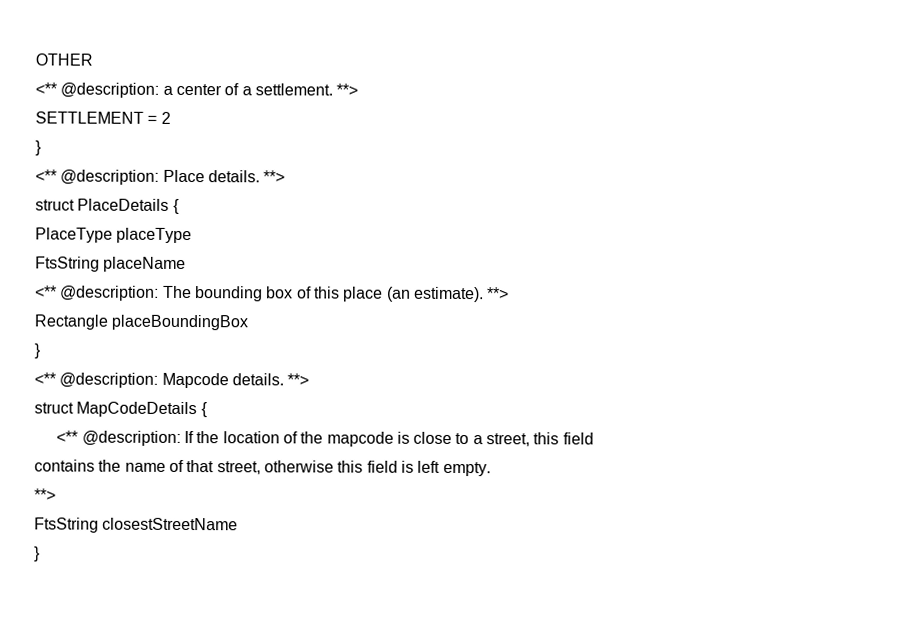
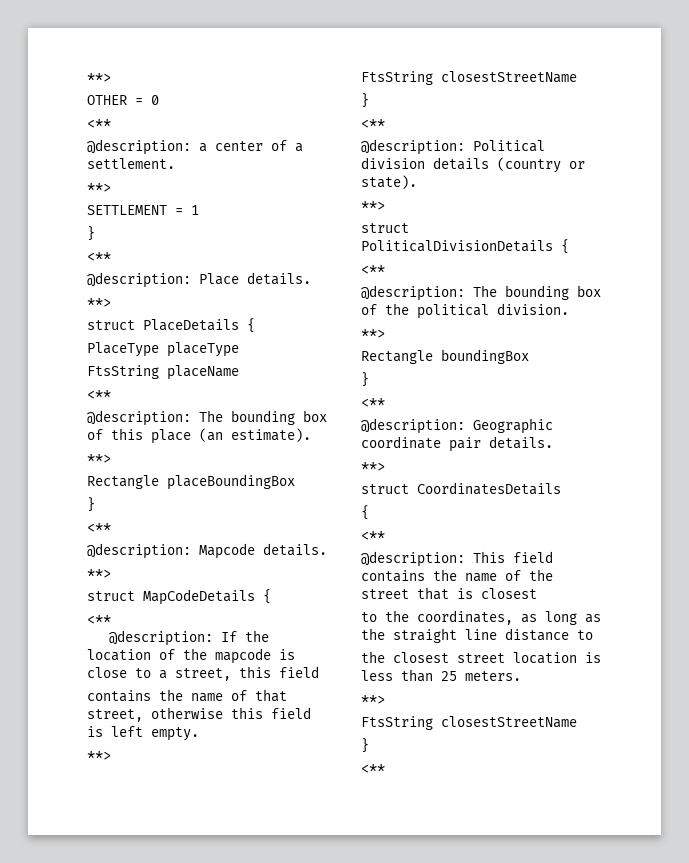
(35, 59) none -> [87,73,111,82] **> //
[35,82,57,95] // <** -> [135,95,159,105] [87,119,111,128] = 0 // <** //
(333, 89) none -> (175, 163) //
[160,111,171,124] [35,140,42,156] [35,169,57,182] 2 // } // <** -> [191,205,199,215] [87,226,95,241] [87,252,111,261] 1 // } // <** //
(260, 176) none -> (311, 278) //
(57, 291) none -> (111, 394) //
(484, 294) none -> (311, 435) //
(56, 378) none -> (111, 527) //
(284, 379) none -> (327, 549) //
(79, 436) none -> (111, 619) //
(41, 554) none -> [361,119,385,128] [361,139,545,155] [361,157,585,173] [361,175,417,189] [361,201,385,210] [361,223,409,233] [361,239,569,254] [361,265,385,274] [361,285,601,301] [361,303,569,319] [361,329,385,338] [361,349,529,364] [361,372,369,387] [361,398,385,407] [361,418,553,434] [361,436,553,452] [361,462,385,471] [361,482,561,495] [361,505,369,520] [361,531,385,540] [361,551,553,567] [361,569,553,582] [361,587,537,600] [361,610,601,625] [361,628,593,643] [361,651,601,664] [361,669,521,682] [361,695,385,704] [361,716,577,730] [361,738,369,753] [361,764,385,773] // <** // @description: Political division details (country or state). // **> // struct PoliticalDivisionDetails { // <** // @description: The bounding box of the political division. // **> // Rectangle boundingBox // } // <** // @description: Geographic coordinate pair details. // **> // struct CoordinatesDetails // { // <** // @description: This field contains the name of the street that is closest // to the coordinates, as long as the straight line distance to // the closest street location is less than 25 meters. // **> // FtsString closestStreetName // } // <**

